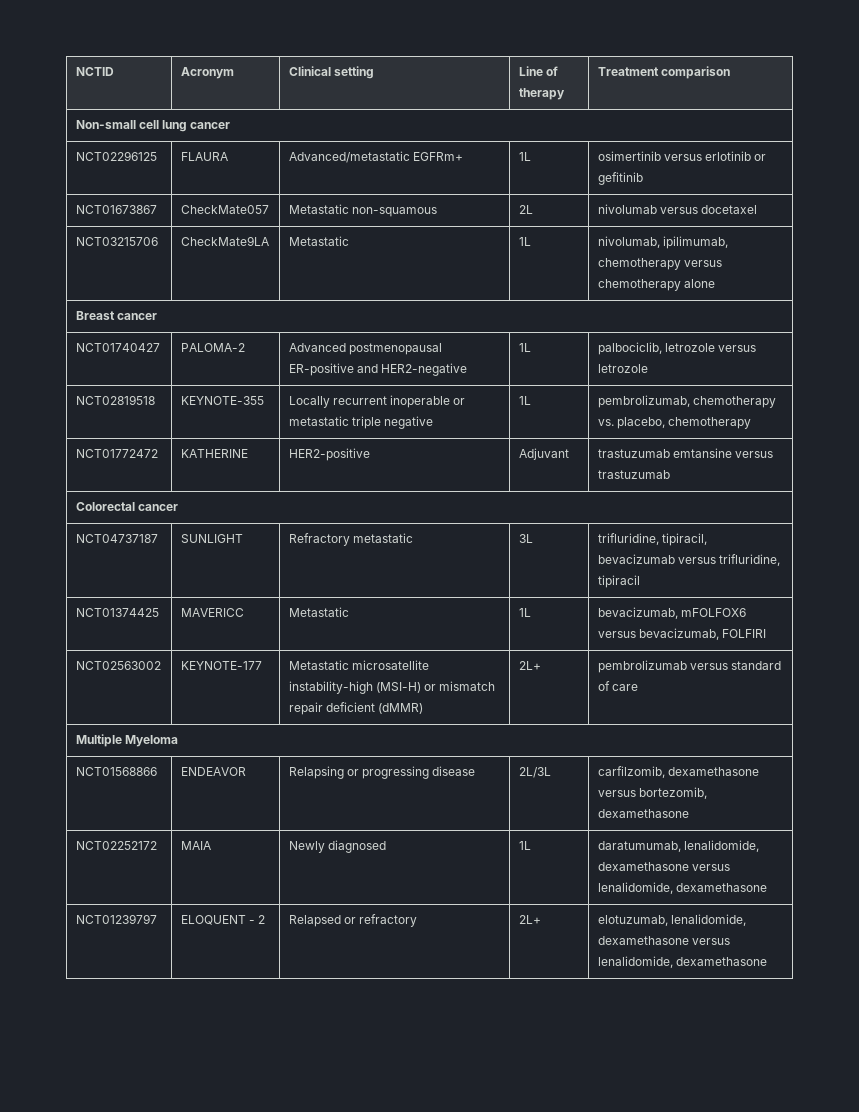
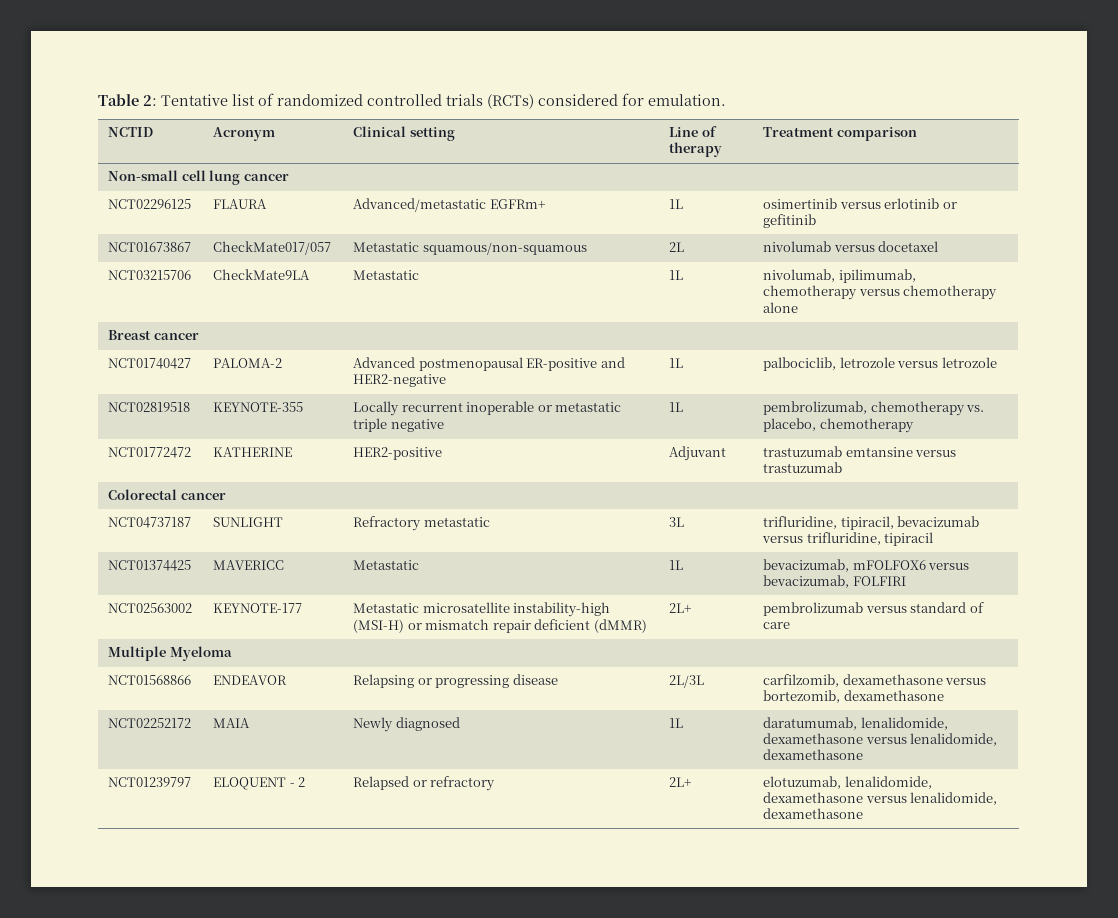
(75, 71) none -> [98,93,726,109] Table 2: Tentative list of randomized controlled trials (RCTs) considered for emulation. //
[180,205,269,214] [288,204,437,217] CheckMate057 | Metastatic non-squamous -> [213,241,332,255] [353,242,587,255] CheckMate017/057 | Metastatic squamous/non-squamous

